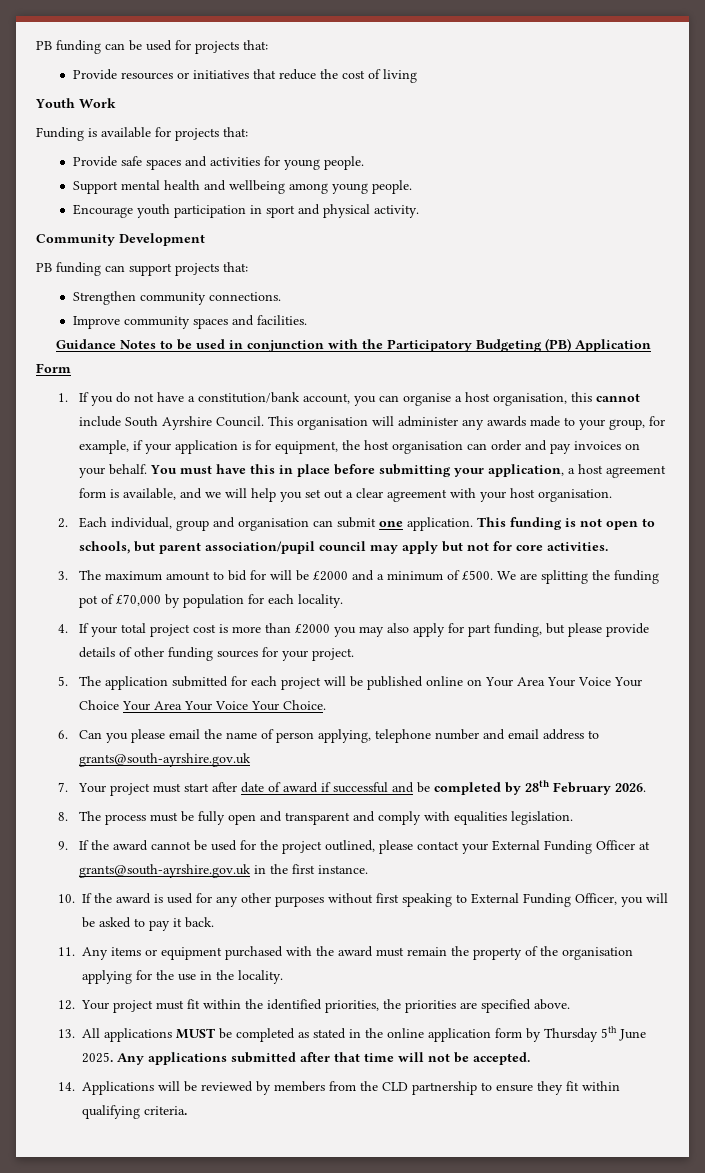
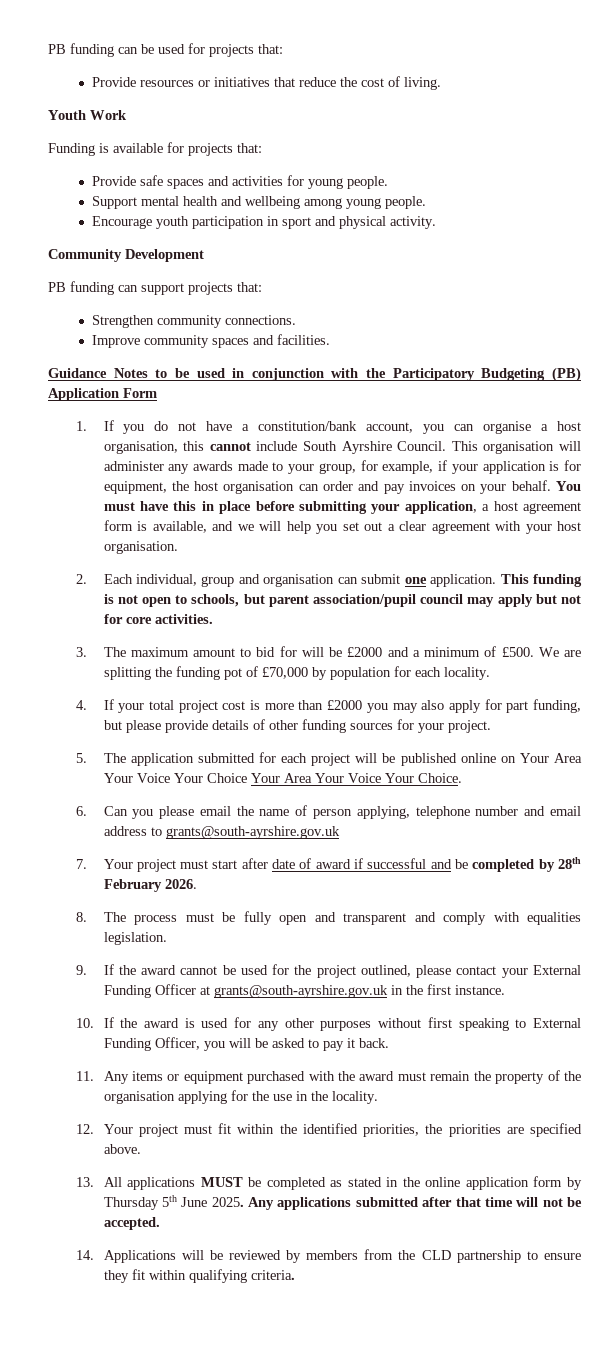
[382,69,417,83] living -> [403,77,441,90] living.

